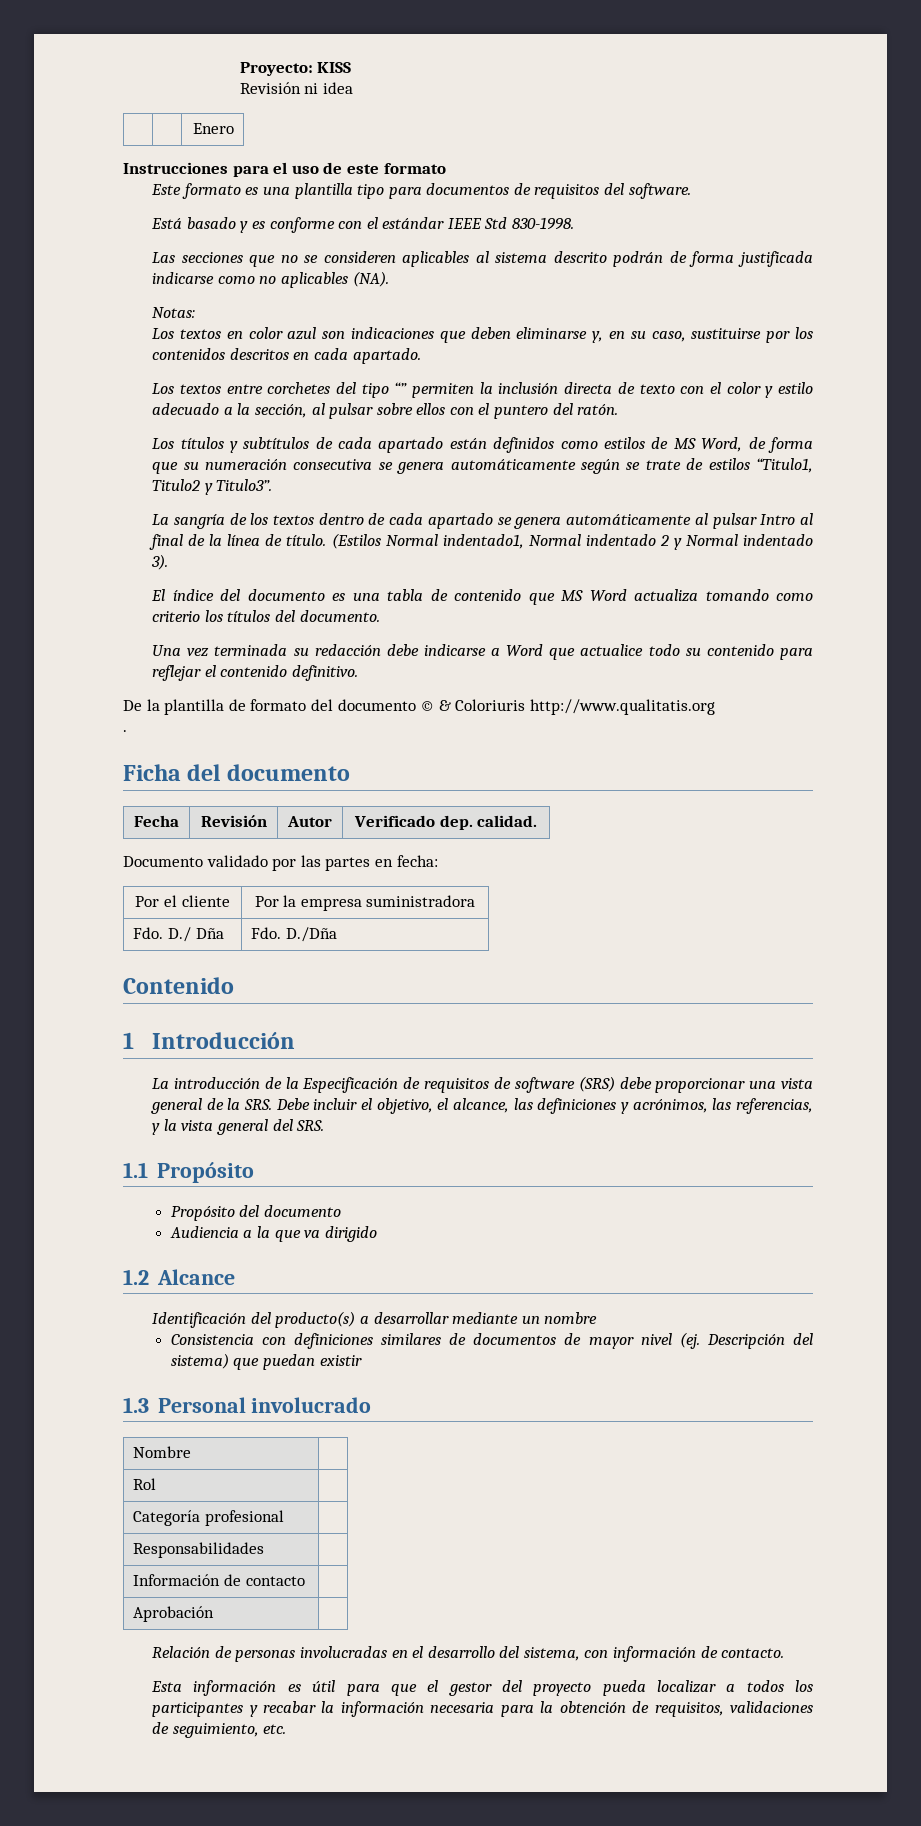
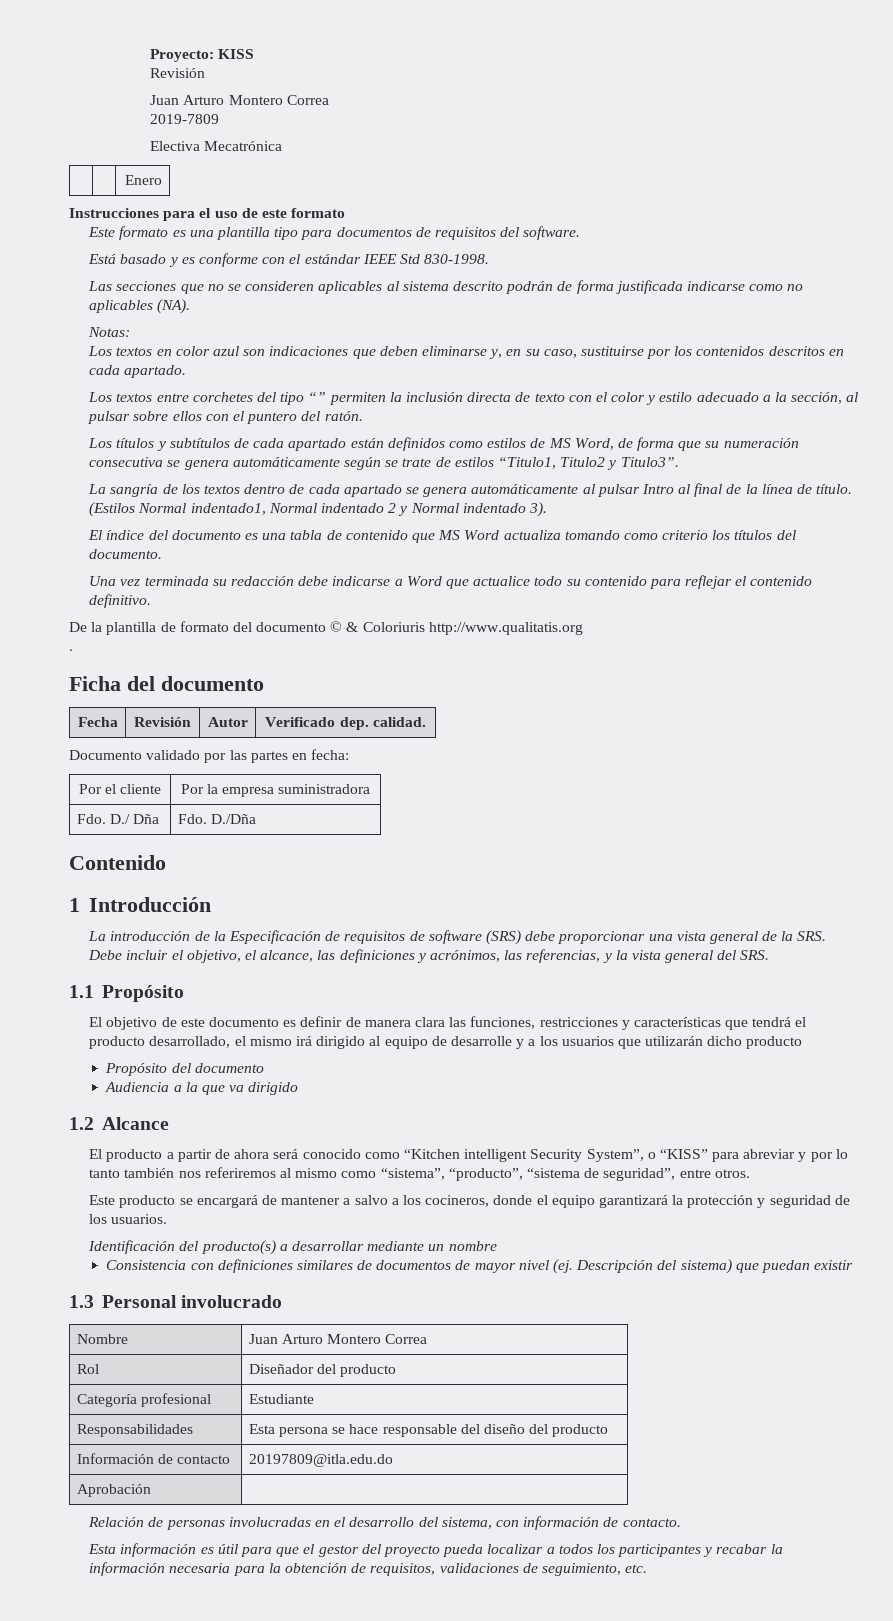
[304,82,353,94] ni idea -> [150,95,329,105] [150,114,220,124] [150,141,283,151] // Juan Arturo Montero Correa // 2019-7809 // Electiva Mecatrónica
(254, 1172) none -> [89,1016,807,1030] [89,1036,803,1049] // El objetivo de este documento es definir de manera clara las funciones, restricciones y características que tendrá el producto desarrollado, el mismo irá dirigido al equipo de desarrolle y a los usuarios que utilizarán dicho producto
(235, 1277) none -> [89,1149,848,1162] [89,1167,750,1181] [89,1195,850,1208] [89,1214,168,1224] // El producto a partir de ahora será conocido como “Kitchen intelligent Security System”, o “KISS” para abreviar y por lo tanto también nos referiremos al mismo como “sistema”, “producto”, “sistema de seguridad”, entre otros. // Este producto se encargará de mantener a salvo a los cocineros, donde el equipo garantizará la protección y seguridad de los usuarios.
[133,1478,157,1490] // Rol | -> [248,1334,428,1344] [76,1364,99,1374] [248,1364,397,1377] Juan Arturo Montero Correa // Rol | Diseñador del producto
(284, 1518) none -> [248,1394,314,1404] Estudiante
(265, 1550) none -> [248,1424,609,1437] Esta persona se hace responsable del diseño del producto
(305, 1581) none -> [248,1454,393,1467] 20197809@itla.edu.do

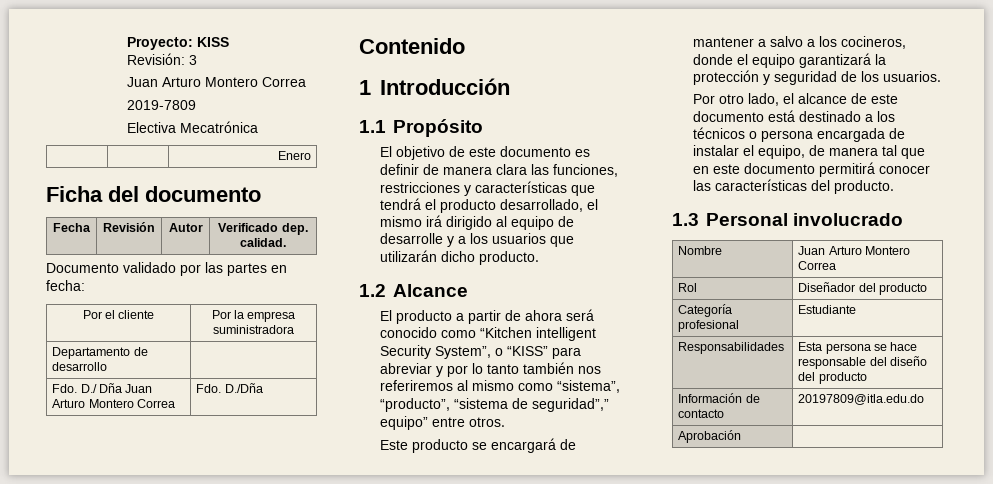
[150,68,206,78] Revisión -> [127,53,198,65] Revisión: 3
[69,208,346,221] [88,226,581,240] [88,253,490,267] [88,280,804,294] [89,299,191,314] [88,327,131,337] [88,346,844,359] [89,365,187,378] [88,392,859,405] [88,411,363,424] [88,437,799,451] [89,457,679,470] [88,483,853,497] [89,502,547,517] [88,530,796,543] [89,549,163,559] [89,575,813,589] [89,594,152,608] [69,621,583,635] [69,649,73,651] // Instrucciones para el uso de este formato // Este formato es una plantilla tipo para documentos de requisitos del software. // Está basado y es conforme con el estándar IEEE Std 830-1998. // Las secciones que no se consideren aplicables al sistema descrito podrán de forma justificada indicarse como no aplicables (NA). // Notas: // Los textos en color azul son indicaciones que deben eliminarse y, en su caso, sustituirse por los contenidos descritos en cada apartado. // Los textos entre corchetes del tipo “” permiten la inclusión directa de texto con el color y estilo adecuado a la sección, al pulsar sobre ellos con el puntero del ratón. // Los títulos y subtítulos de cada apartado están definidos como estilos de MS Word, de forma que su numeración consecutiva se genera automáticamente según se trate de estilos “Titulo1, Titulo2 y Titulo3”. // La sangría de los textos dentro de cada apartado se genera automáticamente al pulsar Intro al final de la línea de título. (Estilos Normal indentado1, Normal indentado 2 y Normal indentado 3). // El índice del documento es una tabla de contenido que MS Word actualiza tomando como criterio los títulos del documento. // Una vez terminada su redacción debe indicarse a Word que actualice todo su contenido para reflejar el contenido definitivo. // De la plantilla de formato del documento © & Coloriuris http://www.qualitatis.org // . -> (311, 155) none
(371, 789) none -> [52,347,148,359] [52,362,108,371] // Departamento de desarrollo |
(160, 819) none -> [125,384,153,393] [52,399,175,408] Juan Arturo Montero Correa
[88,930,827,945] [88,949,770,963] // La introducción de la Especificación de requisitos de software (SRS) debe proporcionar una vista general de la SRS. Debe incluir el objetivo, el alcance, las definiciones y acrónimos, las referencias, y la vista general del SRS. -> (511, 86) none
[746,1036,803,1049] [105,1063,264,1076] [105,1082,299,1095] producto // Propósito del documento // Audiencia a la que va dirigido -> [479,251,540,265] producto.
[603,1168,676,1181] seguridad”, -> [532,398,610,412] [380,416,429,430] seguridad”,” equipo”
[88,1240,497,1255] [106,1259,854,1274] Identificación del producto(s) a desarrollar mediante un nombre // Consistencia con definiciones similares de documentos de mayor nivel (ej. Descripción del sistema) que puedan existir -> [693,93,899,106] [693,110,896,122] [693,127,906,142] [693,145,926,159] [693,162,931,177] [693,179,895,194] Por otro lado, el alcance de este documento está destinado a los técnicos o persona encargada de instalar el equipo, de manera tal que en este documento permitirá conocer las características del producto.
[88,1516,681,1530] [88,1543,783,1557] [89,1562,648,1576] // Relación de personas involucradas en el desarrollo del sistema, con información de contacto. // Esta información es útil para que el gestor del proyecto pueda localizar a todos los participantes y recabar la información necesaria para la obtención de requisitos, validaciones de seguimiento, etc. -> (742, 436) none

